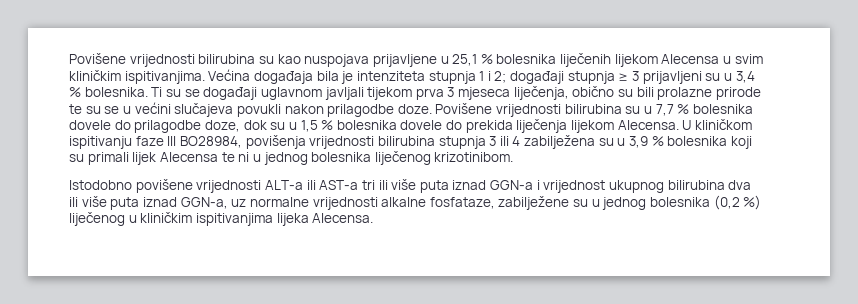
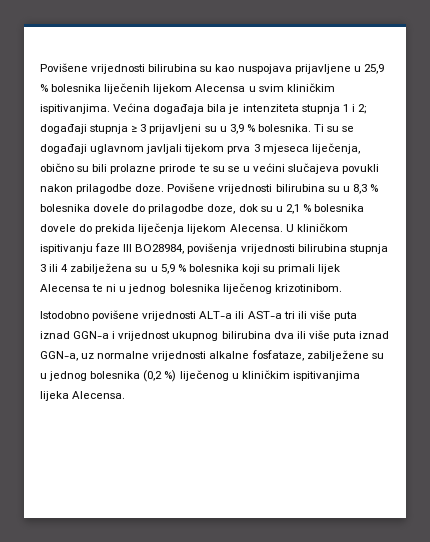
[452,54,478,66] 25,1 -> [363,64,384,74] 25,9
[735,71,755,83] 3,4 -> [229,124,244,134] 3,9
[655,104,674,116] 7,7 -> [352,184,367,194] 8,3
[300,120,318,132] 1,5 -> [285,204,300,214] 2,1
[629,136,649,148] 3,9 -> [160,264,175,274] 5,9

